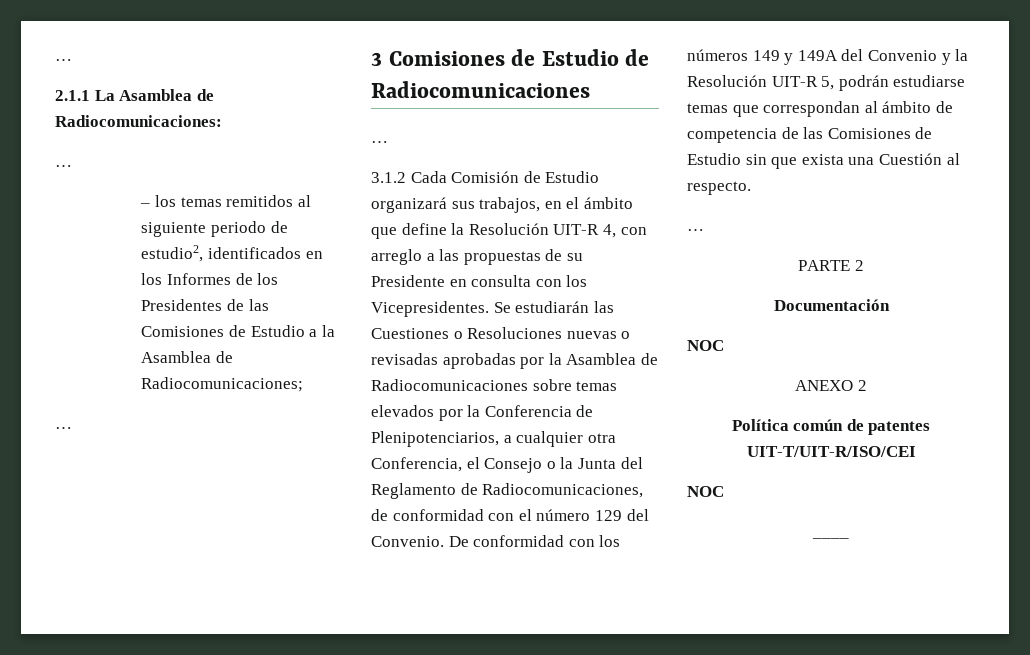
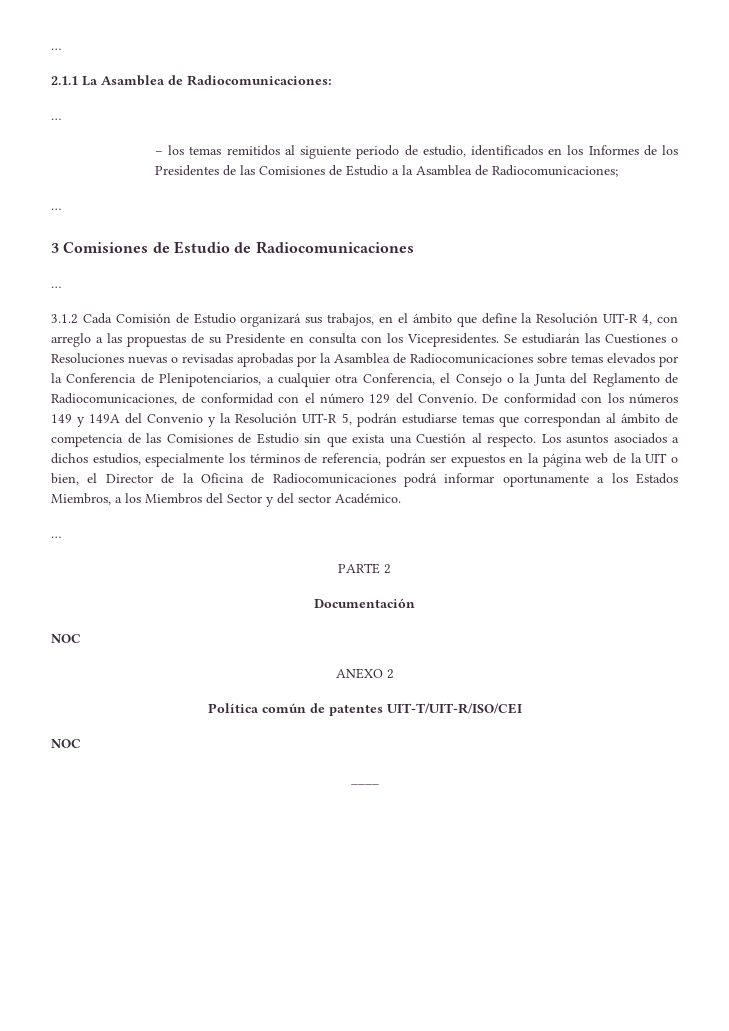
[141,245,204,262] estudio2, -> [422,145,466,157] estudio,
(751, 188) none -> [541,433,679,444] [51,453,678,467] [51,473,678,487] [51,493,401,507] Los asuntos asociados a dichos estudios, especialmente los términos de referencia, podrán ser expuestos en la página web de la UIT o bien, el Director de la Oficina de Radiocomunicaciones podrá informar oportunamente a los Estados Miembros, a los Miembros del Sector y del sector Académico.

